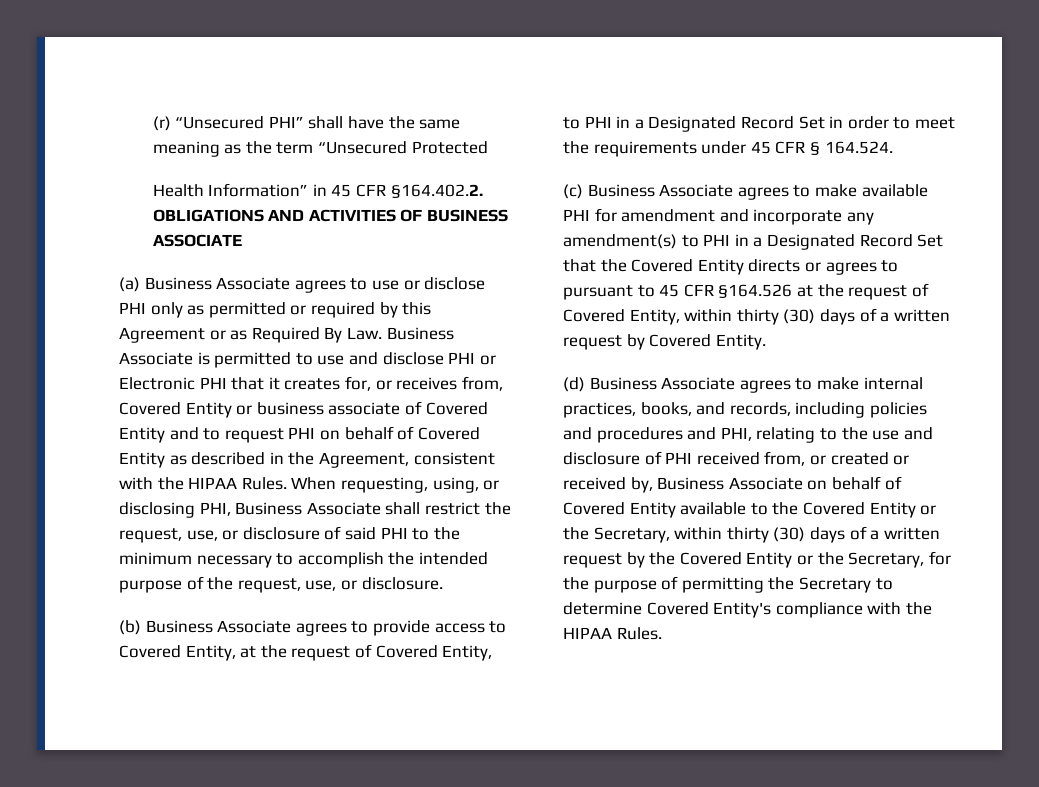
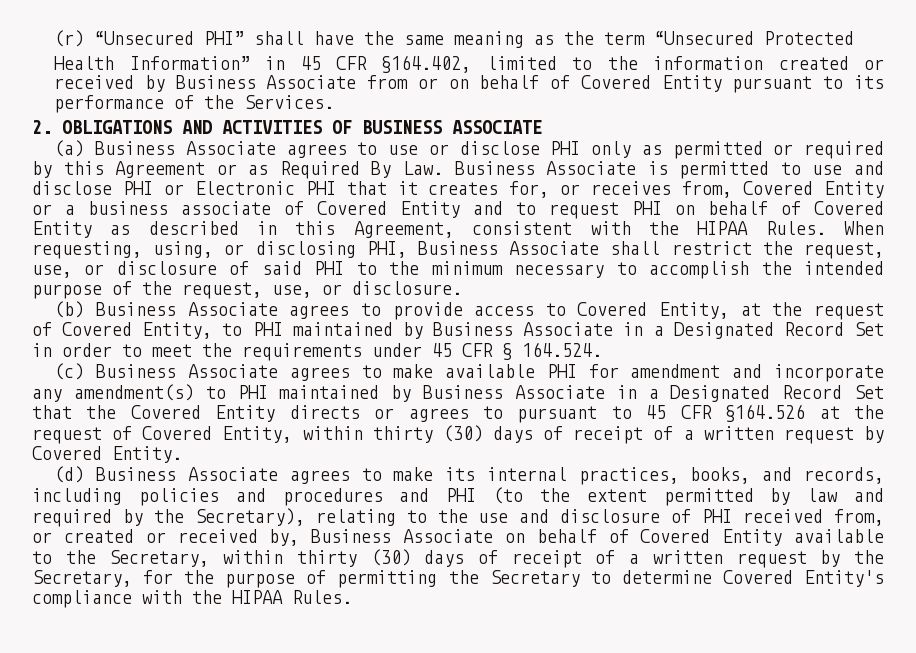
[390,184,483,198] §164.402.2. -> [381,55,884,73] [54,75,884,93] [54,95,335,113] [32,120,52,134] §164.402, limited to the information created or received by Business Associate from or on behalf of Covered Entity pursuant to its performance of the Services. // 2.
(253, 410) none -> [65,205,75,215] a
[288,452,315,465] the -> [295,221,336,235] this
(612, 122) none -> [292,322,614,339] maintained by Business Associate
(731, 240) none -> [279,385,605,402] maintained by Business Associate
(877, 315) none -> [573,426,674,444] receipt of
(859, 383) none -> [445,467,476,481] its
[720,427,752,441] PHI, -> [446,487,885,506] [32,508,305,527] PHI (to the extent permitted by law and required by the Secretary),
[802,502,937,518] [563,527,589,540] Covered Entity or the -> (96, 557) none
(867, 533) none -> [511,550,616,568] receipt of
[679,552,844,568] Covered Entity or the -> (884, 557) none

